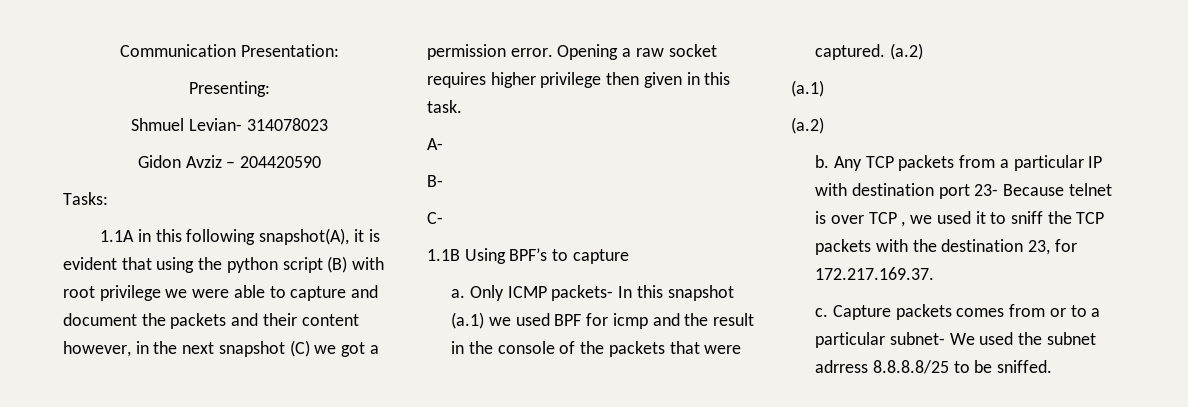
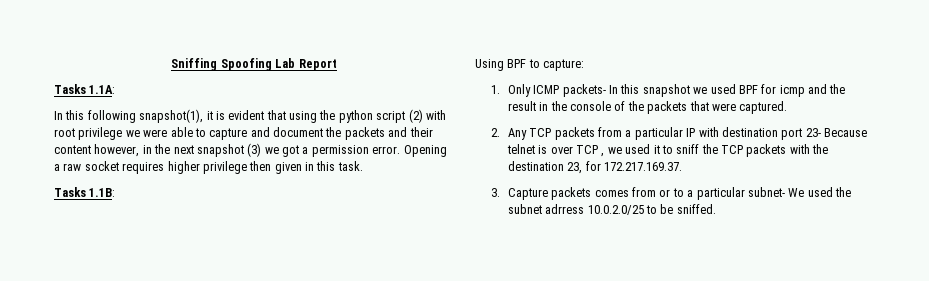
[120,44,339,57] [189,81,270,97] [131,118,328,131] [137,155,322,168] [63,192,108,205] [100,229,151,242] Communication Presentation: // Presenting: // Shmuel Levian- 314078023 // Gidon Avziz – 204420590 // Tasks: // 1.1A in -> [171,58,337,71] [54,84,116,94] [54,111,63,120] Sniffing Spoofing Lab Report // Tasks 1.1A: // In
[259,228,350,245] snapshot(A), -> [139,109,204,123] snapshot(1),
[327,256,348,273] (B) -> [408,109,423,123] (2)
[289,340,310,357] (C) -> [247,143,262,157] (3)
[427,138,443,150] [427,175,443,187] [427,212,443,224] [427,248,629,264] [451,289,466,298] A- // B- // C- // 1.1B Using BPF’s to capture // a. -> [54,187,116,197] [475,59,585,71] [491,85,501,94] Tasks 1.1B: // Using BPF to capture: // 1.
[451,312,485,329] (a.1) -> (690, 90) none
[889,43,923,60] [791,80,824,97] [791,117,824,134] [815,155,830,168] (a.2) // (a.1) // (a.2) // b. -> [491,128,501,137] // 2.
[815,308,829,317] c. -> [491,188,501,197] 3.
[872,360,949,374] 8.8.8.8/25 -> [587,205,644,215] 10.0.2.0/25

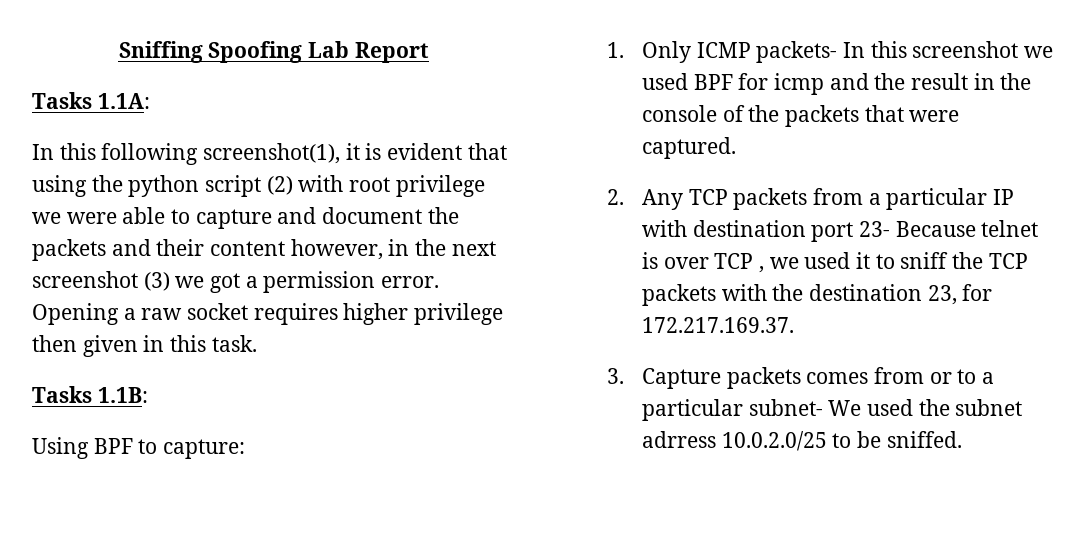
[139,109,204,123] snapshot(1), -> [203,143,341,164] screenshot(1),
[196,144,244,157] snapshot -> [32,271,138,288] screenshot
[642,84,690,97] snapshot -> [912,41,1019,58] screenshot

